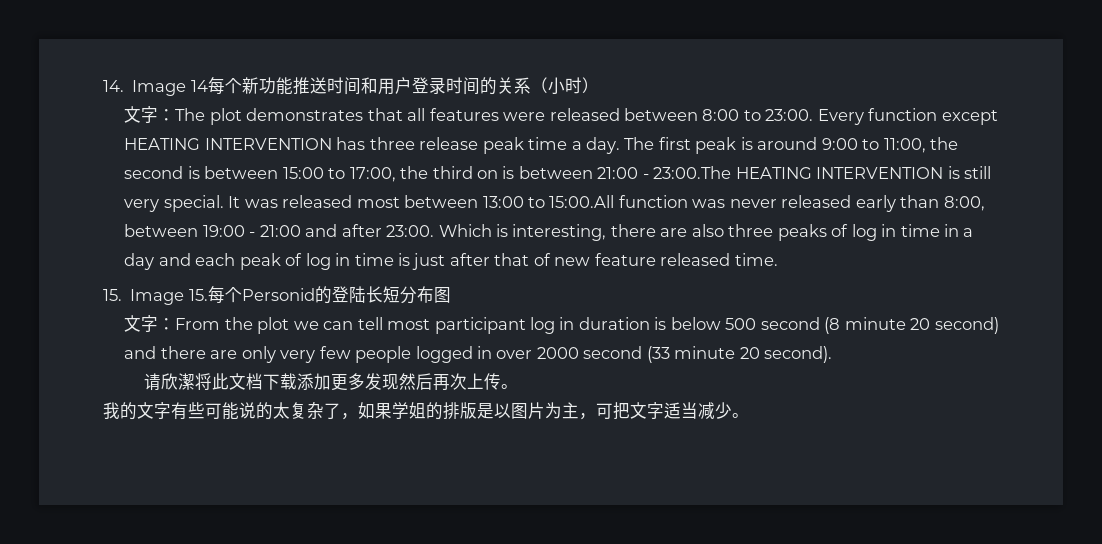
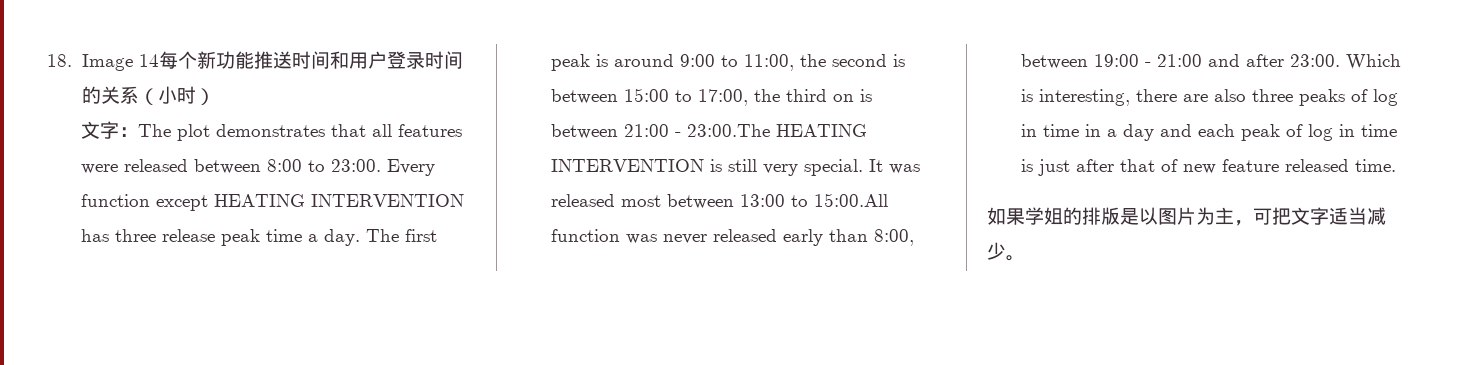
[103,80,124,92] 14. -> [47,54,72,67] 18.
[103,286,451,305] [124,315,999,334] [124,346,833,363] [144,373,519,391] [103,402,358,420] 15. Image 15.每个Personid的登陆长短分布图 // 文字：From the plot we can tell most participant log in duration is below 500 second (8 minute 20 second) and there are only very few people logged in over 2000 second (33 minute 20 second). // 请欣潔将此文档下载添加更多发现然后再次上传。 // 我的文字有些可能说的太复杂了， -> (1397, 165) none

